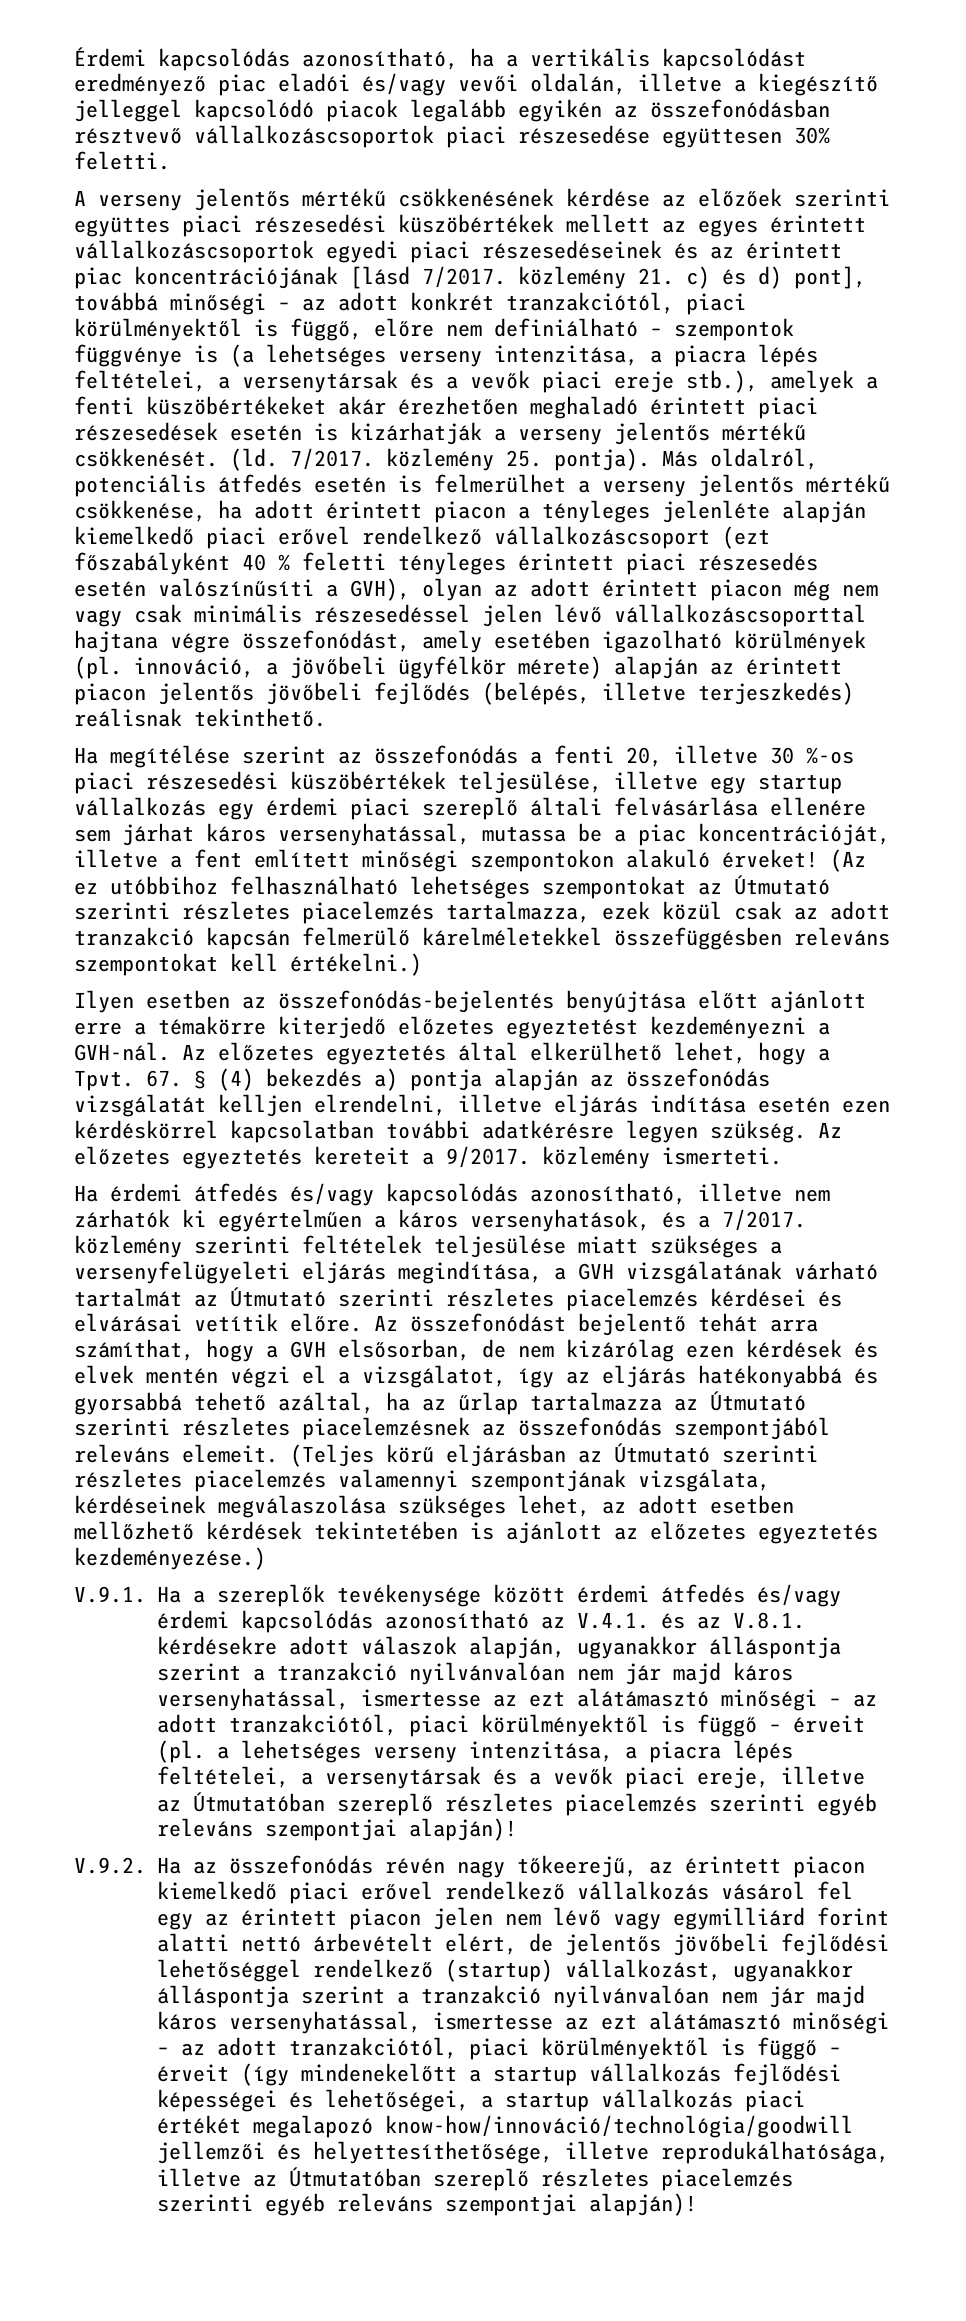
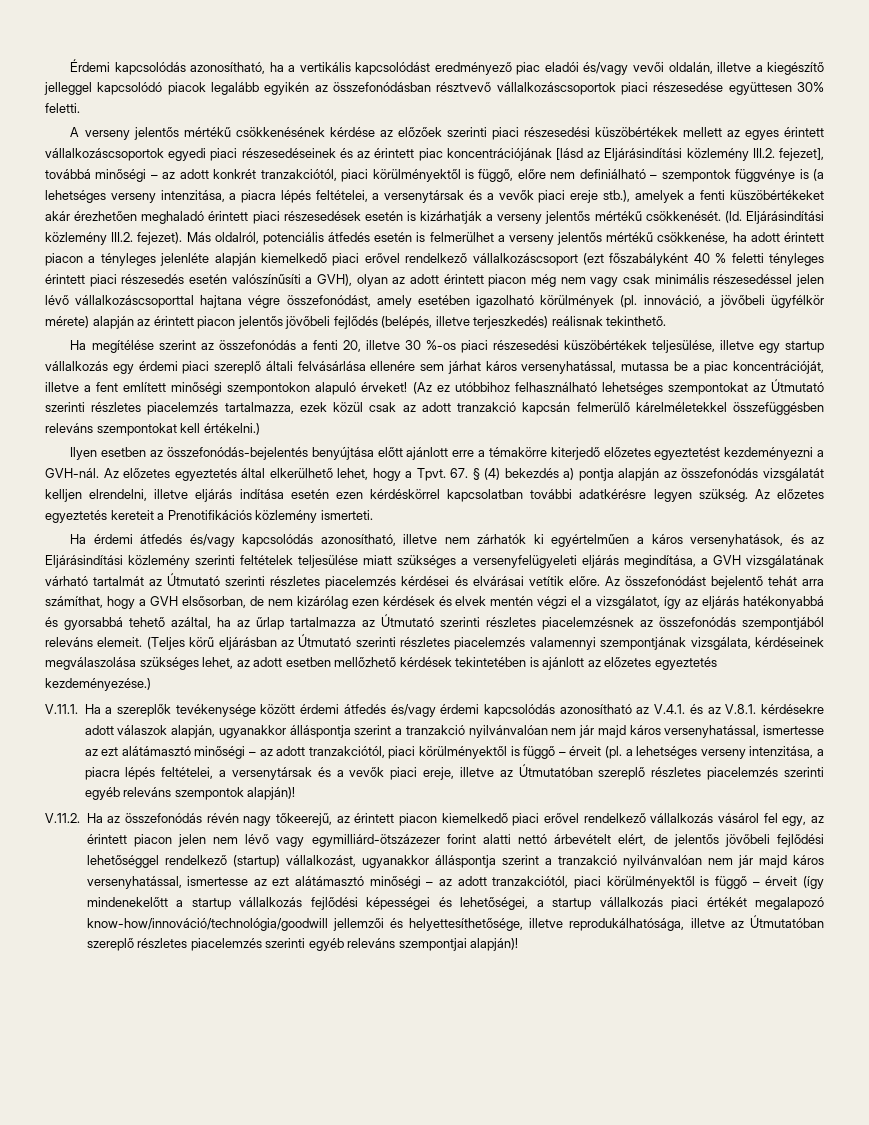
[74,217,170,237] együttes -> (487, 132) none
[422,266,866,289] 7/2017. közlemény 21. c) és d) pont], -> [587,148,824,161] az Eljárásindítási közlemény III.2. fejezet],
[290,448,650,471] 7/2017. közlemény 25. pontja). -> [745,211,824,224] [45,232,183,245] Eljárásindítási közlemény III.2. fejezet).
[626,849,710,868] alakuló -> [315,382,357,395] alapuló
[446,1146,530,1168] 9/2017. -> [167,510,252,520] Prenotifikációs
[698,1209,806,1231] a 7/2017. -> [811,537,825,544] [45,555,123,568] az Eljárásindítási
[74,1586,146,1603] V.9.1. -> [45,704,78,714] V.11.1.
[264,1819,397,1841] szempontjai -> [174,787,244,800] szempontok
[74,1857,146,1874] V.9.2. -> [45,813,80,823] V.11.2.
[156,1912,193,1930] egy -> [782,816,807,826] egy,
[672,1907,805,1930] egymilliárd -> [311,834,440,847] egymilliárd-ötszázezer

